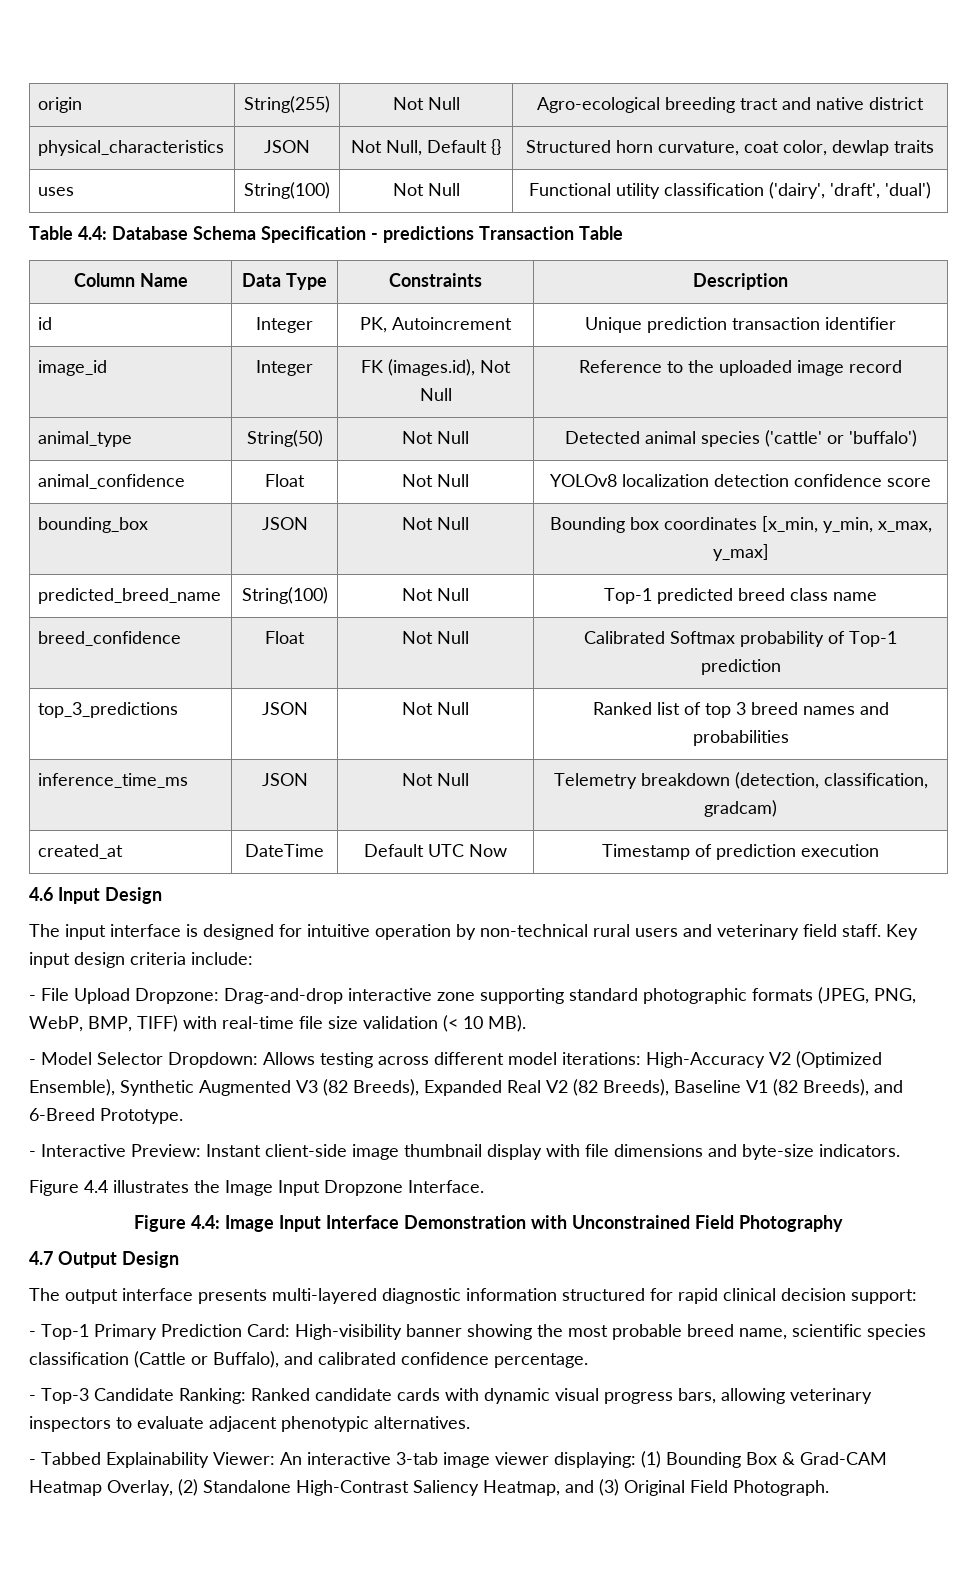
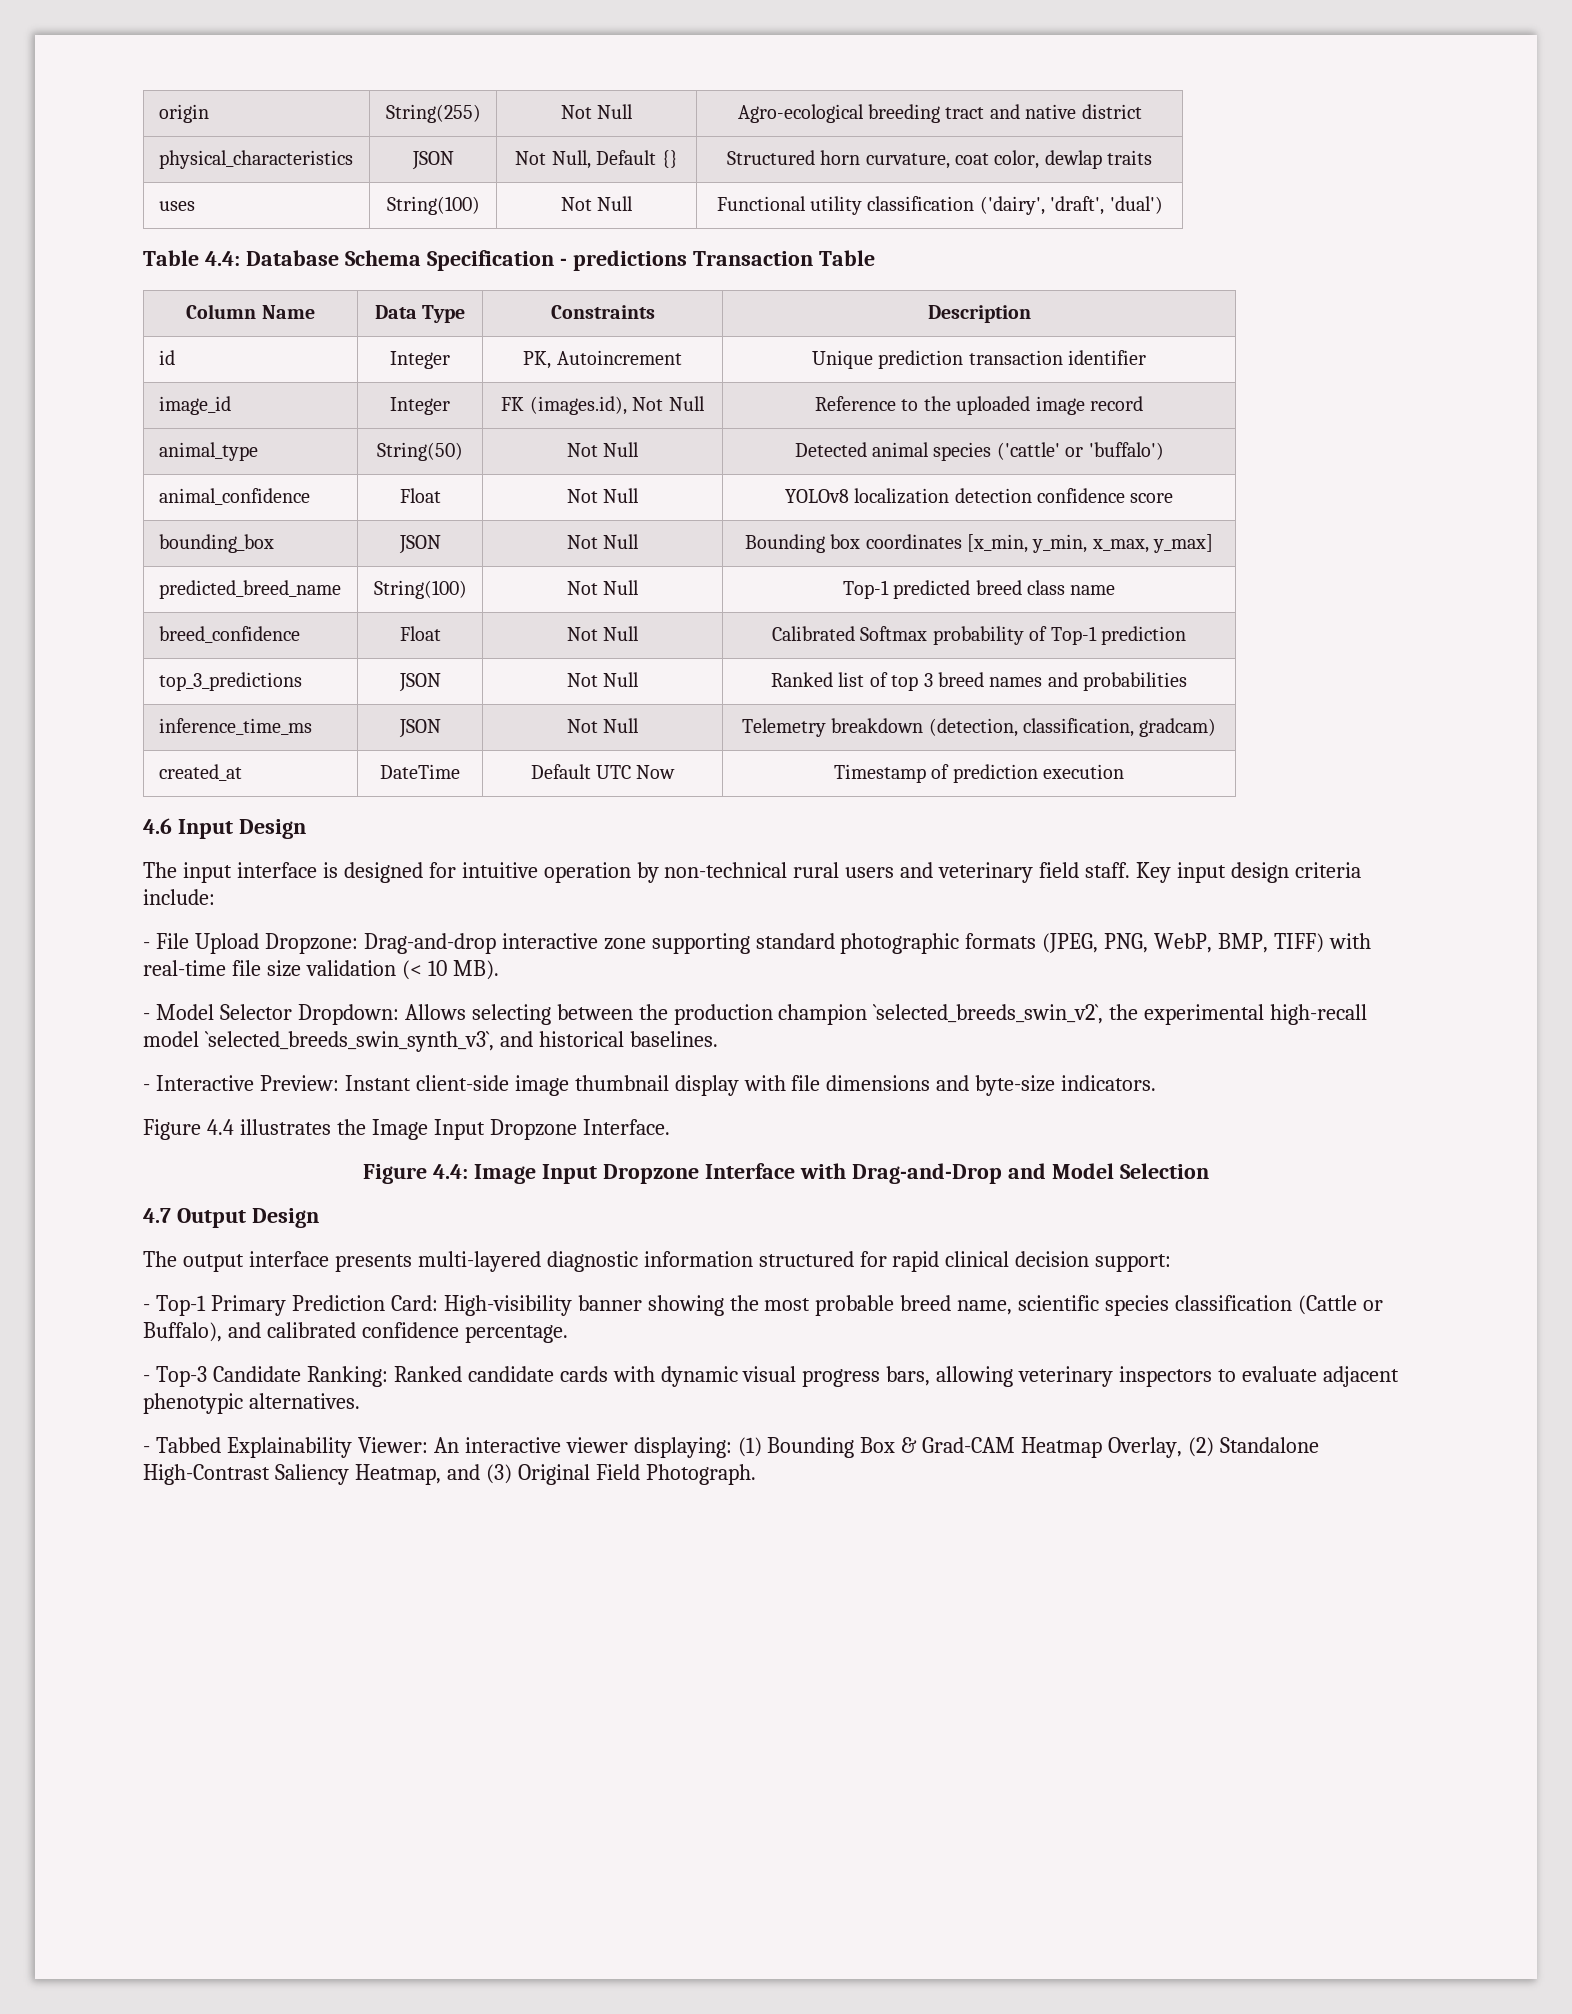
[320,1051,882,1068] [29,1079,903,1096] [29,1108,183,1124] testing across different model iterations: High-Accuracy V2 (Optimized Ensemble), Synthetic Augmented V3 (82 Breeds), Expanded Real V2 (82 Breeds), Baseline V1 (82 Breeds), and 6-Breed Prototype. -> [471,1004,1368,1025] [143,1031,718,1052] selecting between the production champion `selected_breeds_swin_v2`, the experimental high-recall model `selected_breeds_swin_synth_v3`, and historical baselines.
[326,1215,843,1232] Interface Demonstration with Unconstrained Field Photography -> [603,1163,1209,1184] Dropzone Interface with Drag-and-Drop and Model Selection
[396,1452,490,1468] 3-tab image -> (561, 1445) none

